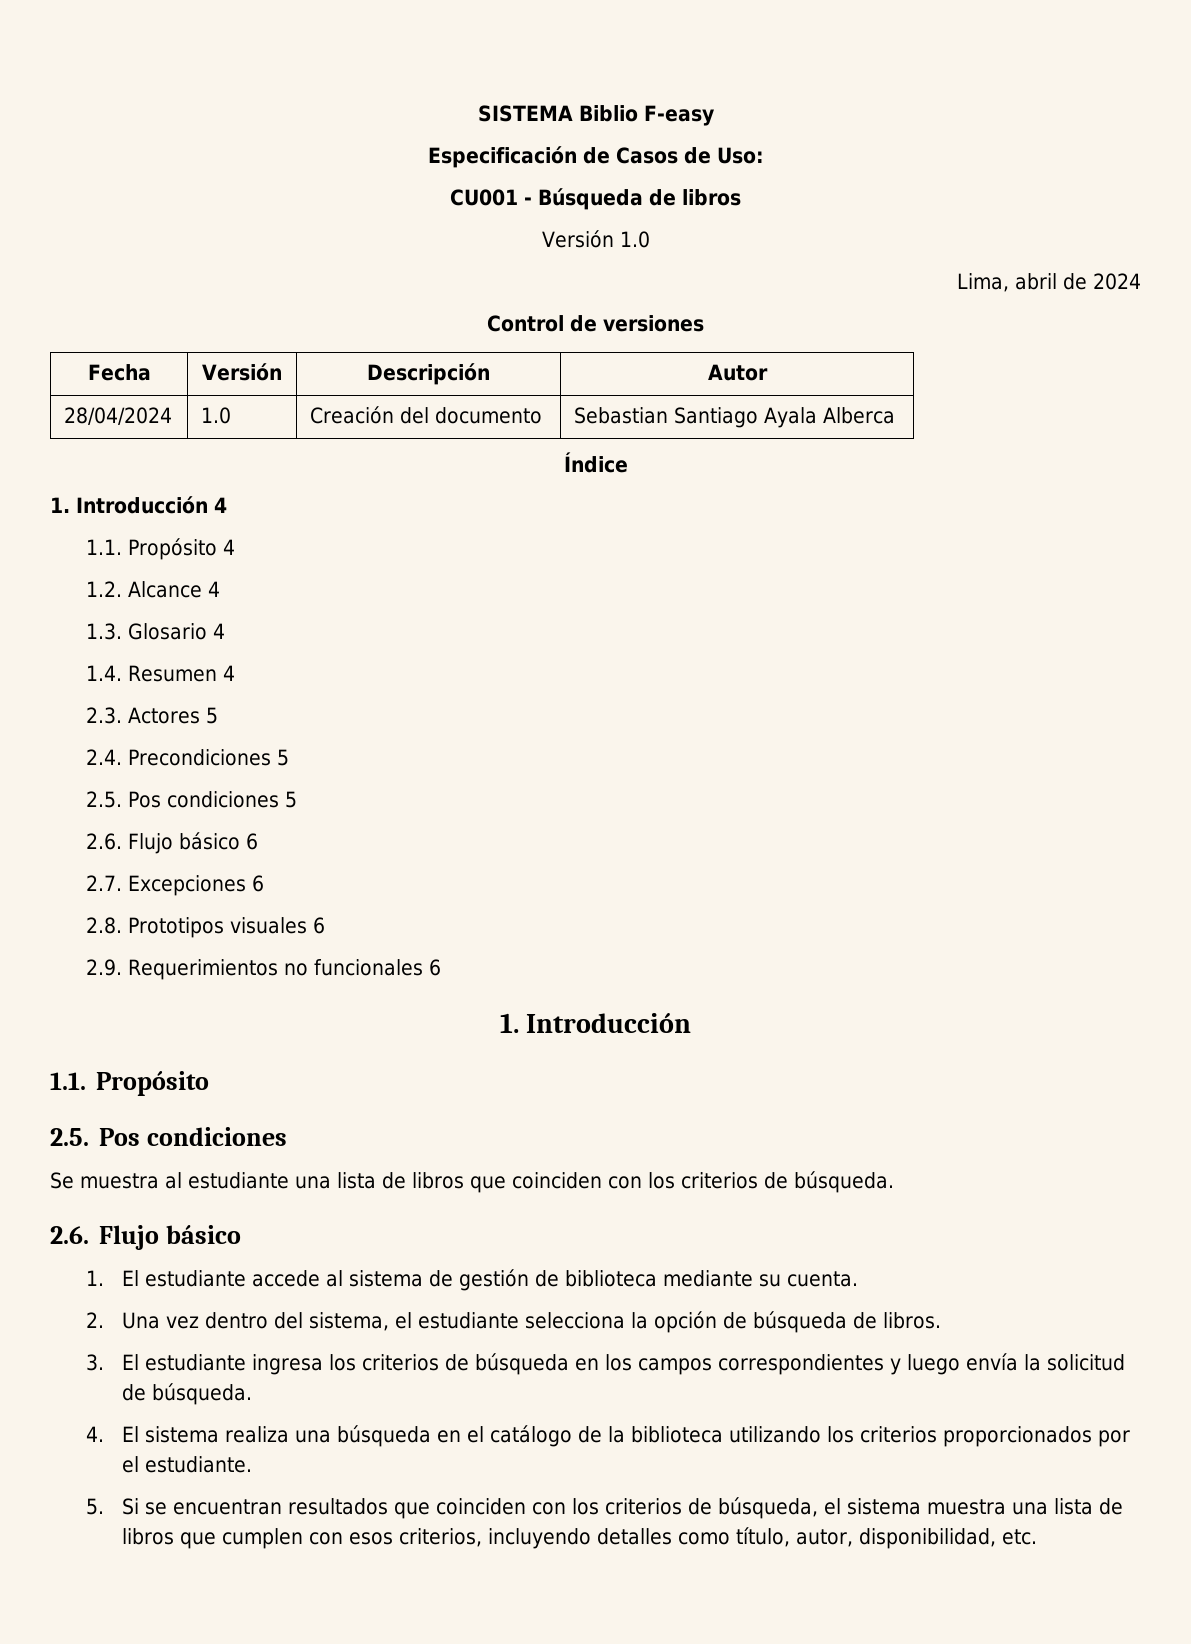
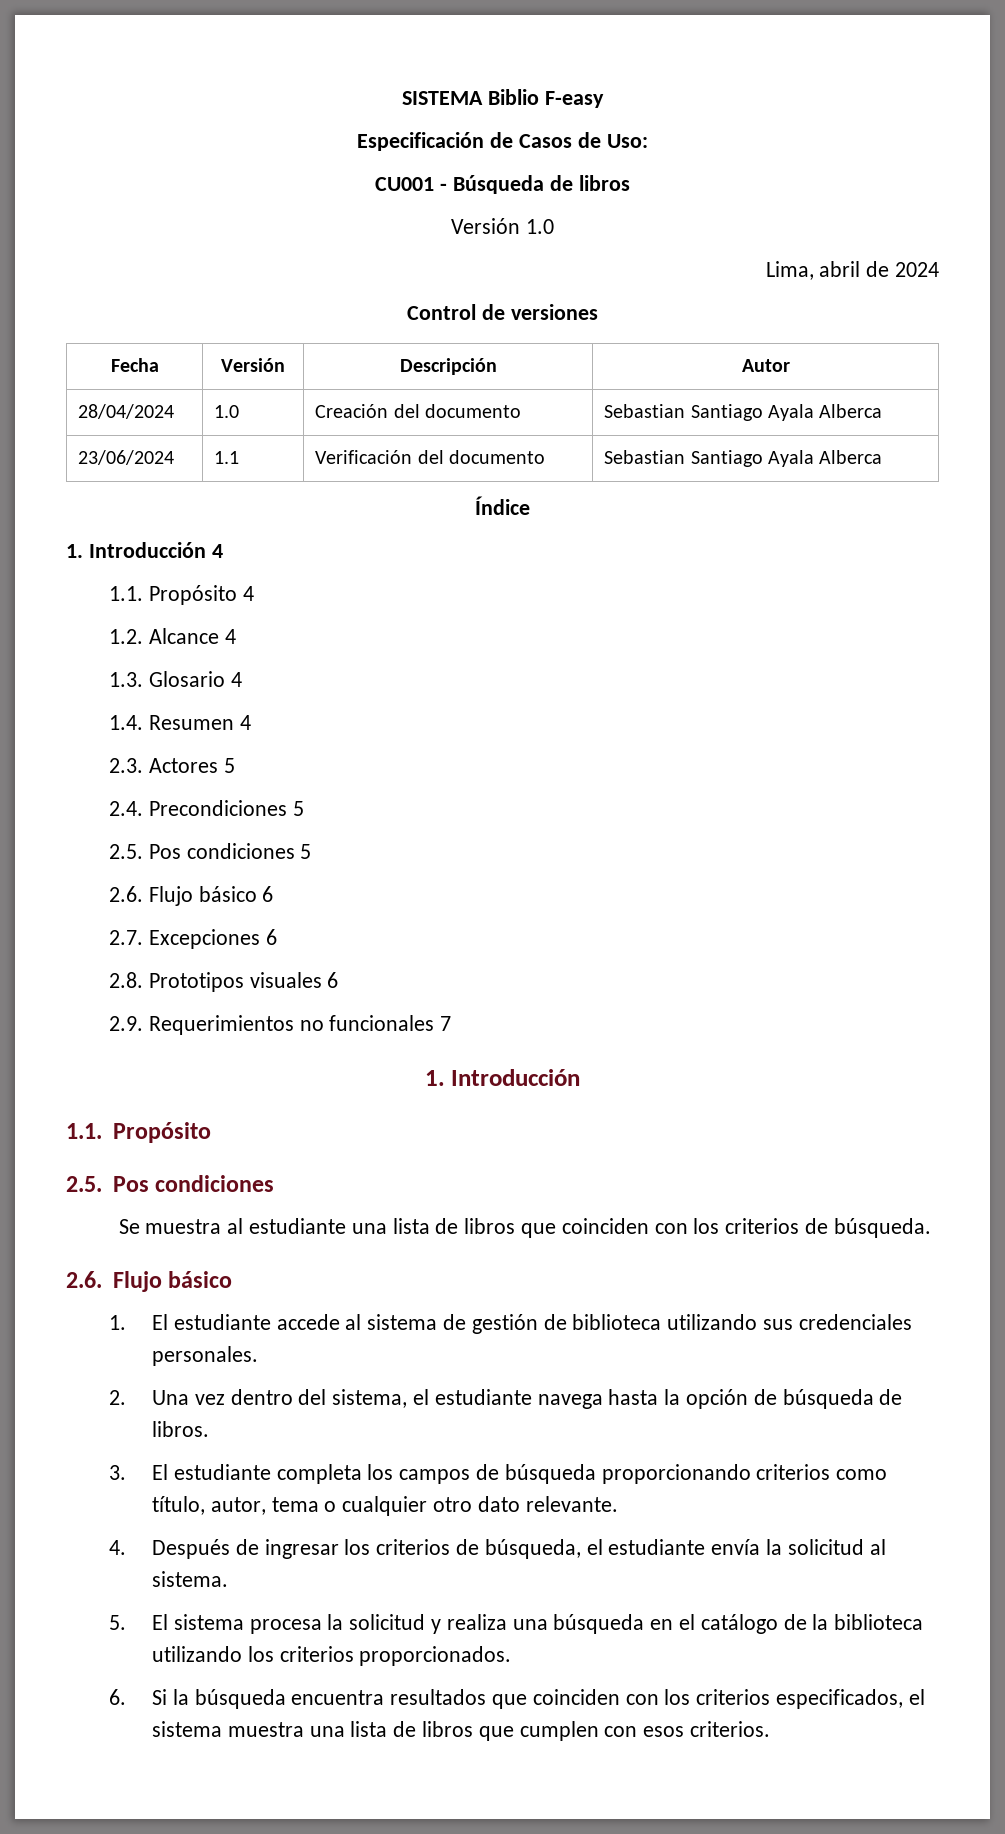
(896, 415) none -> [78,450,175,465] [214,451,240,464] [315,450,545,464] [604,450,883,467] // 23/06/2024 | 1.1 | Verificación del documento | Sebastian Santiago Ayala Alberca
[428,959,441,976] 6 -> [440,1016,452,1031] 7
[662,1270,858,1287] mediante su cuenta. -> [667,1314,912,1330] [151,1346,258,1366] utilizando sus credenciales personales.
[524,1312,625,1329] selecciona -> [537,1389,659,1409] navega hasta
[251,1353,1125,1375] [121,1383,252,1405] [85,1426,219,1443] ingresa los criterios de búsqueda en los campos correspondientes y luego envía la solicitud de búsqueda. // 4. El sistema -> [276,1464,888,1484] [151,1496,618,1516] [108,1539,886,1559] [151,1571,228,1587] [108,1614,441,1634] completa los campos de búsqueda proporcionando criterios como título, autor, tema o cualquier otro dato relevante. // 4. Después de ingresar los criterios de búsqueda, el estudiante envía la solicitud al sistema. // 5. El sistema procesa la solicitud y
[942,1426,1130,1447] [121,1456,252,1473] [85,1498,282,1515] proporcionados por el estudiante. // 5. Si se encuentran -> [359,1646,512,1666] [108,1689,385,1709] proporcionados. // 6. Si la búsqueda encuentra
[687,1497,818,1519] de búsqueda, -> [776,1689,904,1709] especificados,
[398,1527,1037,1549] criterios, incluyendo detalles como título, autor, disponibilidad, etc. -> [690,1721,771,1737] criterios.

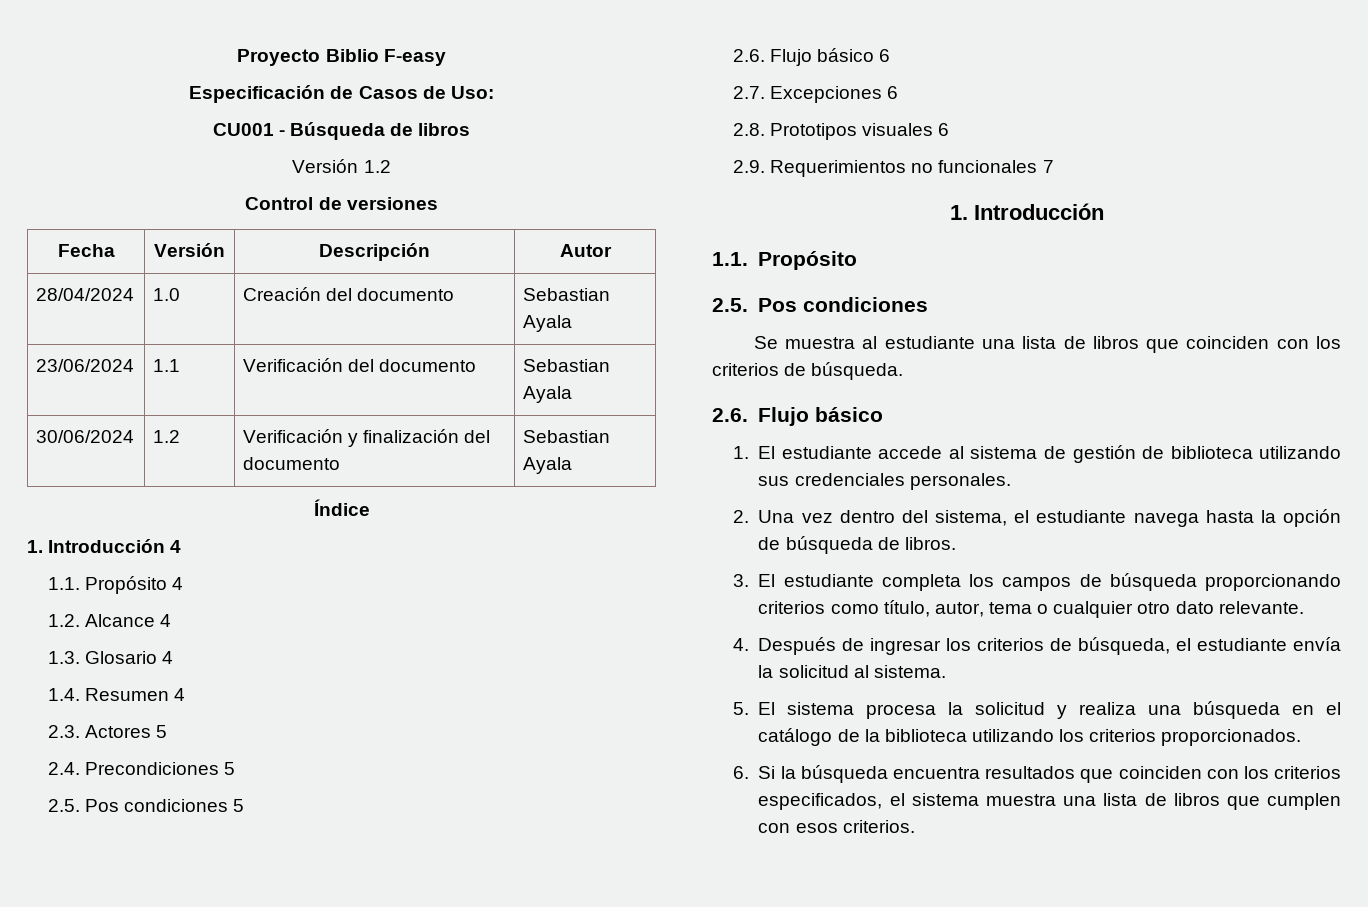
[402,91,484,105] SISTEMA -> [237,49,321,66] Proyecto
[525,219,554,234] [765,261,939,280] 1.0 // Lima, abril de 2024 -> [363,160,391,173] 1.2
[690,404,883,421] Santiago Ayala Alberca -> [523,315,573,332] Ayala
[690,450,883,467] Santiago Ayala Alberca -> [523,386,573,403] [36,430,135,443] [153,430,181,443] [243,429,491,447] [243,457,341,470] [523,430,611,443] [523,457,573,474] Ayala // 30/06/2024 | 1.2 | Verificación y finalización del documento | Sebastian Ayala

